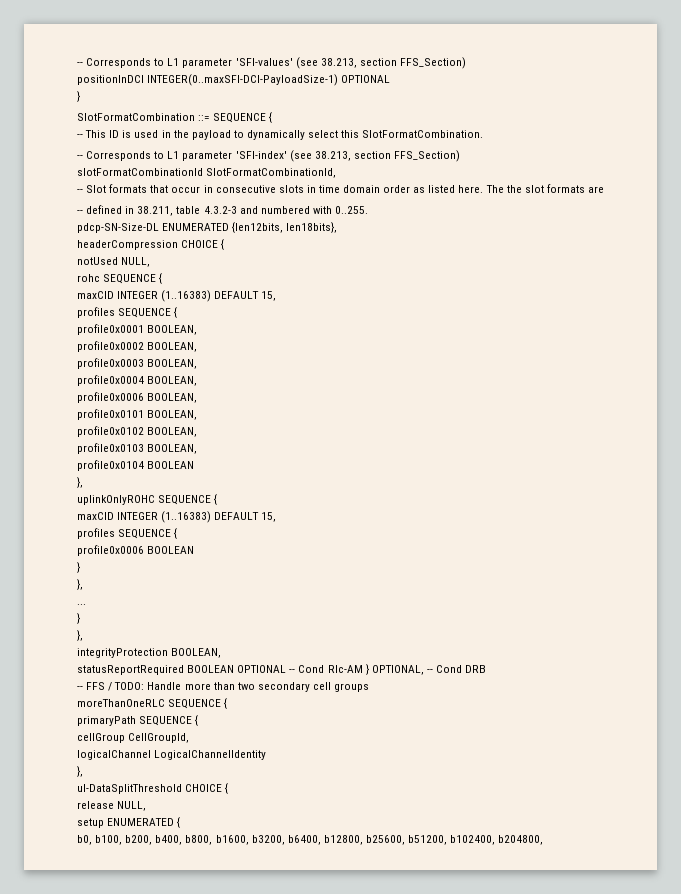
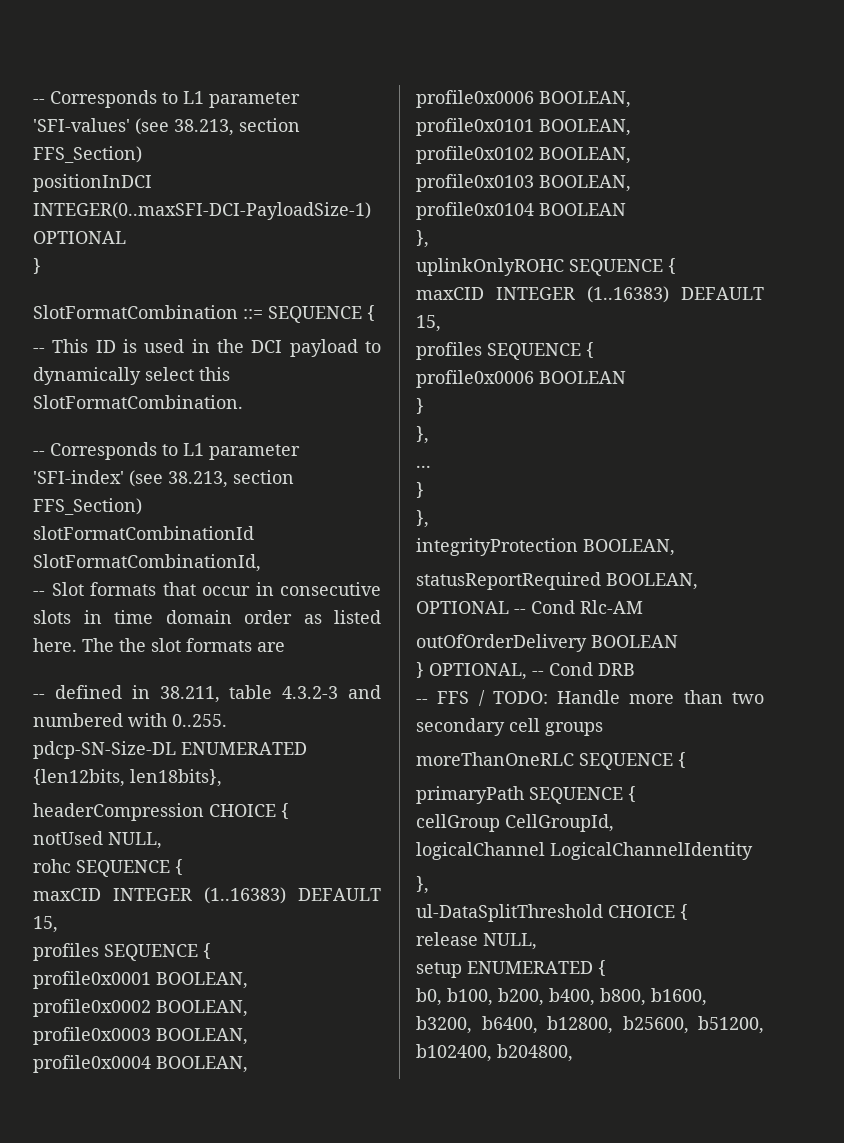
(189, 134) none -> [251,340,283,353] DCI
[187,665,235,673] BOOLEAN -> [606,573,698,590] BOOLEAN,
(363, 669) none -> [416,634,678,652] // outOfOrderDelivery BOOLEAN //

